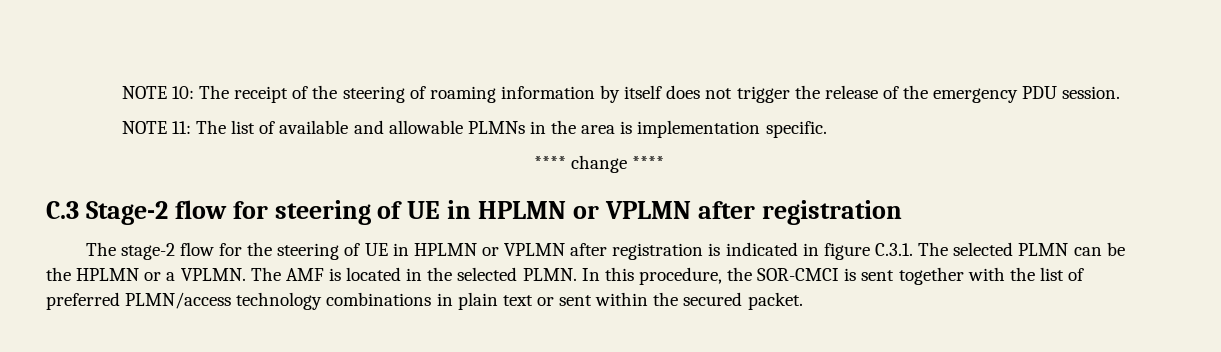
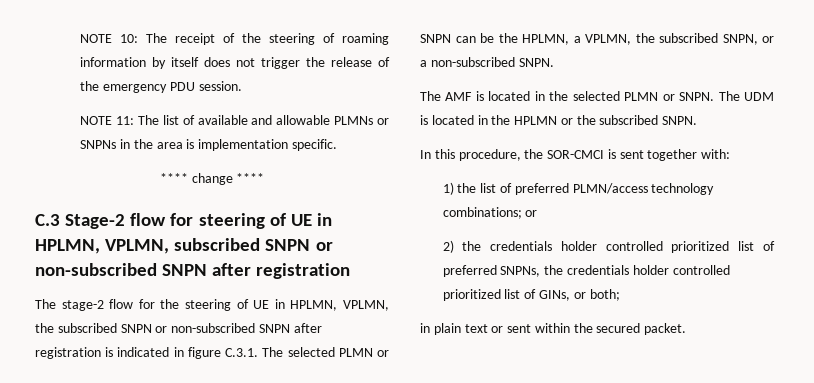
(525, 127) none -> [377,118,390,125] [80,140,117,149] or SNPNs
[478,201,691,219] HPLMN or VPLMN -> [35,238,333,254] [35,263,208,276] HPLMN, VPLMN, subscribed SNPN or non-subscribed SNPN
[413,243,566,256] HPLMN or VPLMN -> [290,300,389,311] [35,323,290,333] HPLMN, VPLMN, the subscribed SNPN or non-subscribed SNPN
(1069, 249) none -> [377,350,390,357] [420,34,451,43] or SNPN
[76,268,246,281] HPLMN or a VPLMN. -> [522,33,774,45] [420,57,554,67] HPLMN, a VPLMN, the subscribed SNPN, or a non-subscribed SNPN. //
[522,268,577,281] PLMN. -> [624,91,774,101] [420,115,698,125] PLMN or SNPN. The UDM is located in the HPLMN or the subscribed SNPN. //
[967,267,1005,281] with -> [701,149,731,159] [442,182,454,195] with: // 1)
[326,292,432,306] combinations -> [442,207,538,219] [442,240,775,253] [442,265,730,277] [442,289,620,301] combinations; or // 2) the credentials holder controlled prioritized list of preferred SNPNs, the credentials holder controlled prioritized list of GINs, or both; //

